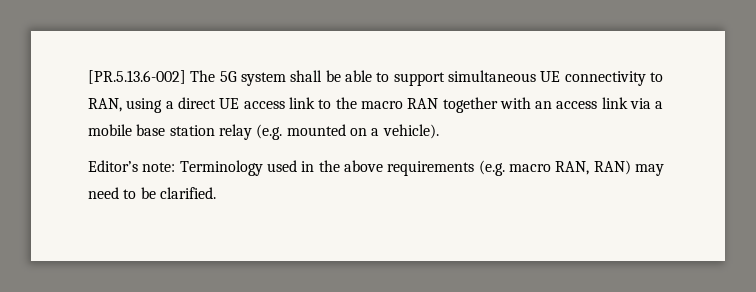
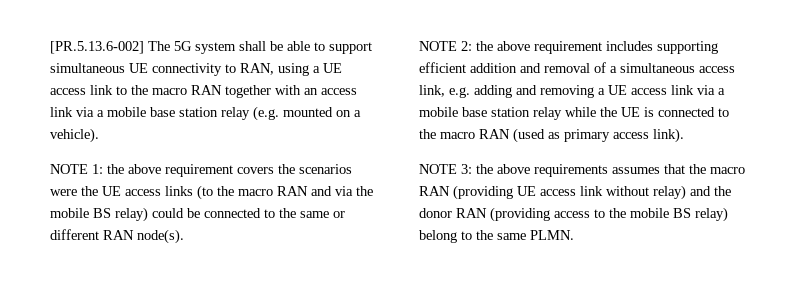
[177,97,216,109] direct -> (320, 69) none
[88,160,664,176] [88,187,216,199] Editor’s note: Terminology used in the above requirements (e.g. macro RAN, RAN) may need to be clarified. -> [50,164,352,177] [50,185,373,200] [50,207,345,222] [50,229,184,244] [419,41,718,54] [419,62,735,73] [419,85,725,98] [419,107,729,120] [419,128,684,143] [419,164,745,177] [419,185,731,200] [419,207,728,222] [419,230,574,243] NOTE 1: the above requirement covers the scenarios were the UE access links (to the macro RAN and via the mobile BS relay) could be connected to the same or different RAN node(s). // NOTE 2: the above requirement includes supporting efficient addition and removal of a simultaneous access link, e.g. adding and removing a UE access link via a mobile base station relay while the UE is connected to the macro RAN (used as primary access link). // NOTE 3: the above requirements assumes that the macro RAN (providing UE access link without relay) and the donor RAN (providing access to the mobile BS relay) belong to the same PLMN.

